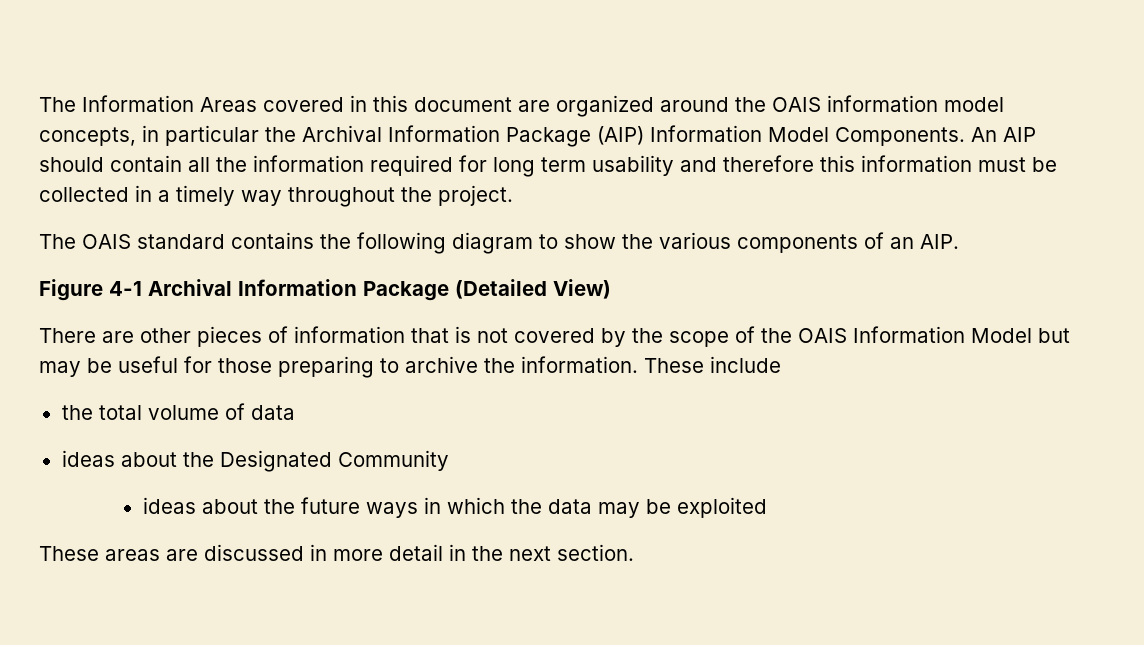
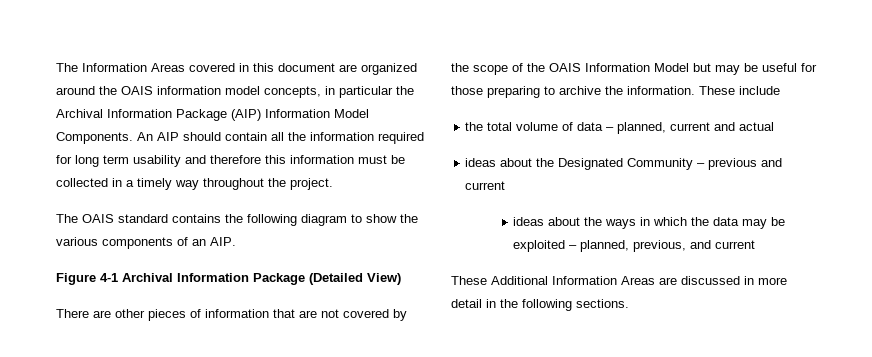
[455,326,471,343] is -> [299,310,317,318] are
(295, 412) none -> [606,122,775,134] – planned, current and actual
[142,497,360,514] // ideas about the future -> [697,158,783,170] [465,181,506,190] [513,217,603,226] – previous and current // ideas about the
[39,546,160,561] // These areas -> [569,240,756,252] [451,276,655,285] – planned, previous, and current // These Additional Information Areas
[509,544,634,561] next section. -> [522,299,629,311] following sections.

